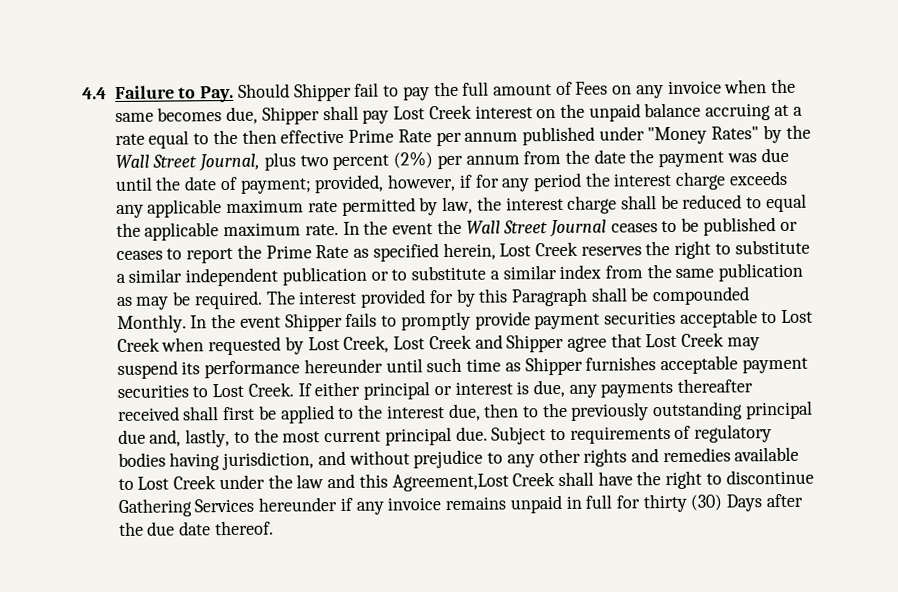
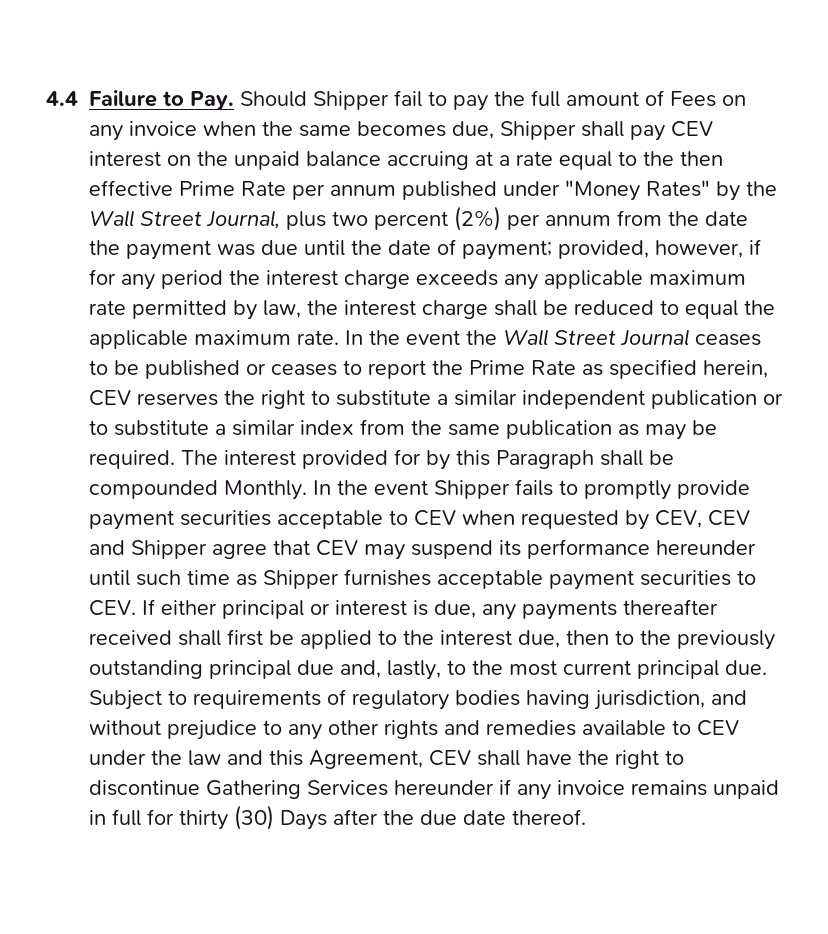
[393,104,472,120] Lost Creek -> [671,121,713,137] CEV
[499,241,579,257] Lost Creek -> [89,390,131,406] CEV
[781,309,814,323] [116,337,160,353] Lost Creek -> [414,510,456,526] CEV
[307,334,472,353] Lost Creek, Lost Creek -> [655,510,750,528] CEV, CEV
[645,332,725,348] Lost Creek -> [316,540,358,556] CEV
[212,382,294,398] Lost Creek. -> [89,600,136,616] CEV.
[137,475,217,490] Lost Creek -> [697,720,739,736] CEV
[391,472,556,492] Agreement,Lost Creek -> [309,750,471,769] Agreement, CEV

